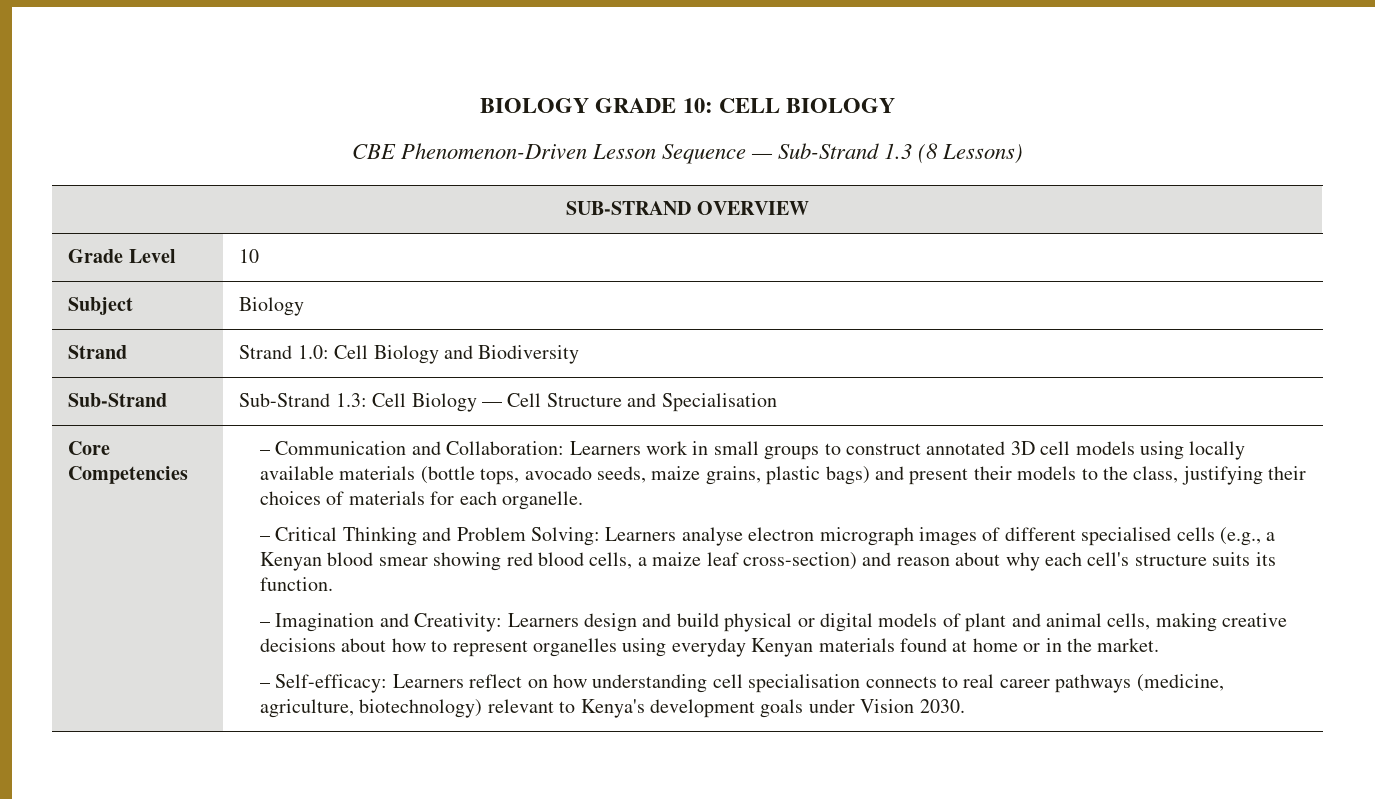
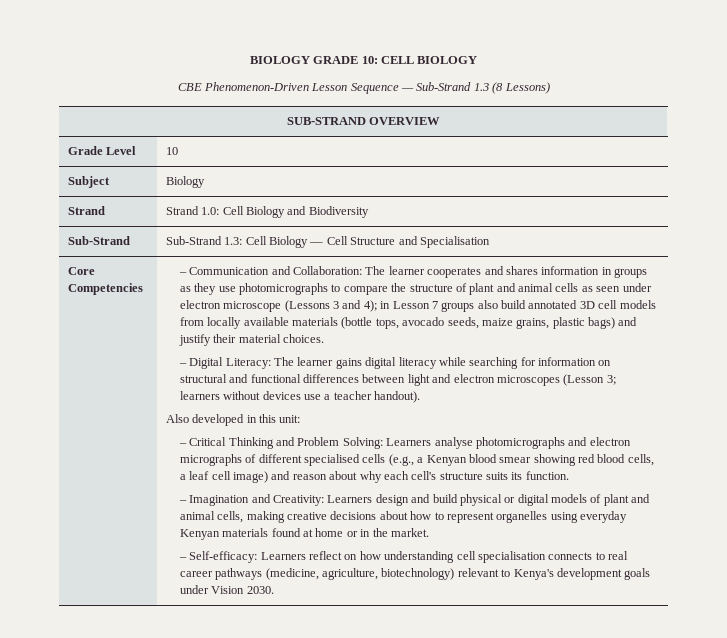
[569,441,921,460] Learners work in small groups to construct -> [365,266,648,278] [179,283,652,295] [179,300,527,312] The learner cooperates and shares information in groups as they use photomicrographs to compare the structure of plant and animal cells as seen under electron microscope (Lessons 3 and 4); in Lesson 7 groups also build
[1139,441,1184,460] using -> [179,317,204,326] from
[909,466,1307,485] [259,491,583,510] present their models to the class, justifying their choices of materials for each organelle. -> [178,334,325,346] [178,357,612,369] [179,374,616,386] [179,391,421,403] [165,414,301,426] justify their material choices. // – Digital Literacy: The learner gains digital literacy while searching for information on structural and functional differences between light and electron microscopes (Lesson 3; learners without devices use a teacher handout). // Also developed in this unit:
[748,527,977,546] electron micrograph images -> [475,437,631,449] [179,454,242,466] photomicrographs and electron micrographs
[652,552,857,570] maize leaf cross-section) -> [189,471,269,483] leaf cell image)

